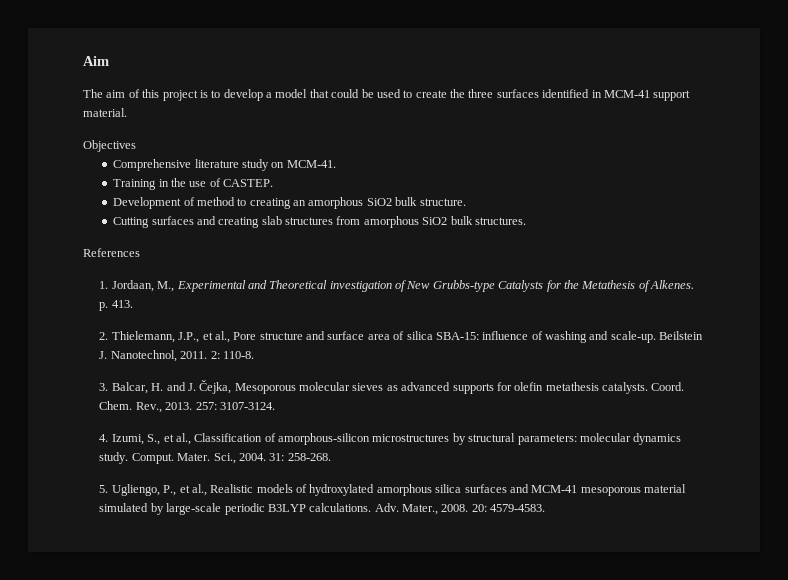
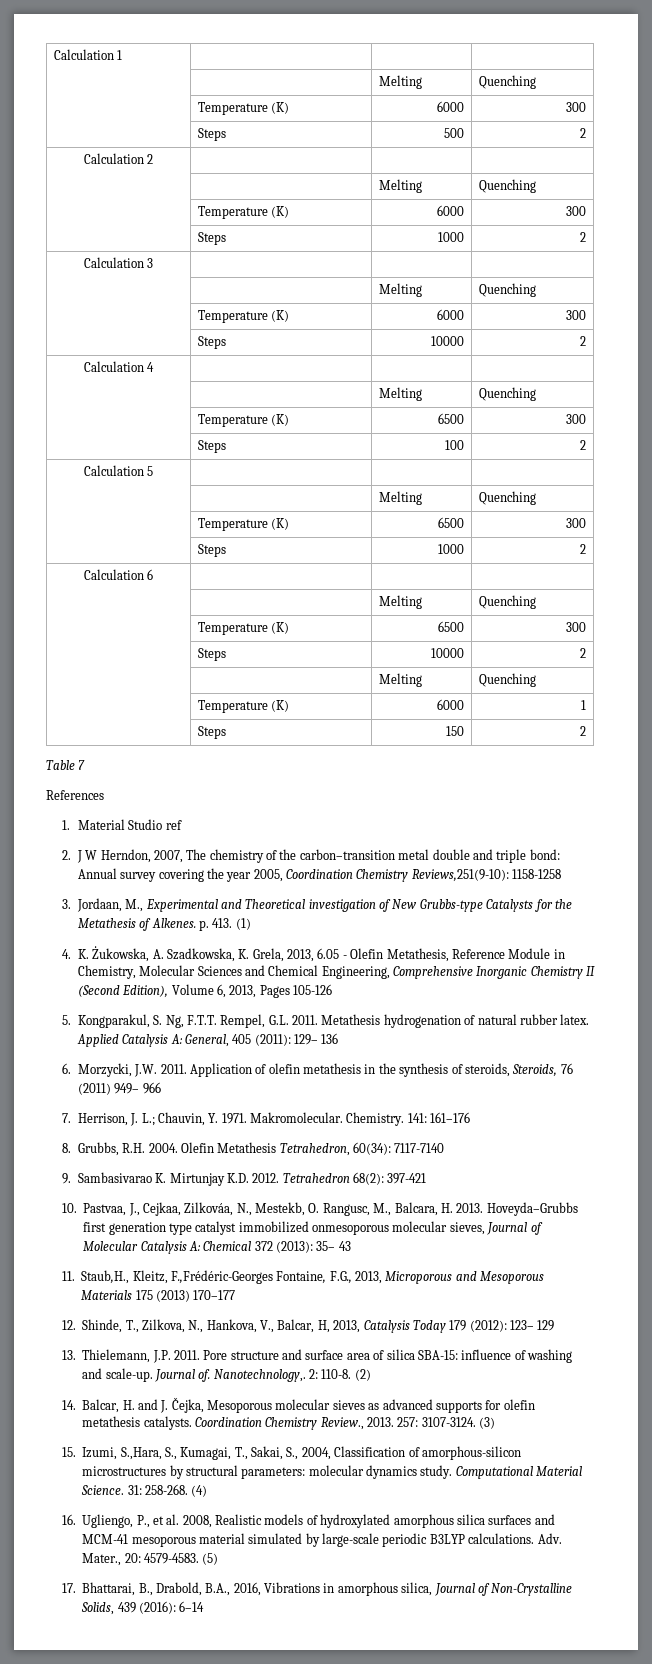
[83,56,109,66] [83,89,691,101] [83,108,127,117] [83,140,136,152] [113,159,336,171] [113,178,274,190] [113,197,466,209] [113,216,526,228] [83,248,140,257] [99,281,109,289] Aim // The aim of this project is to develop a model that could be used to create the three surfaces identified in MCM-41 support material. // Objectives // Comprehensive literature study on MCM-41. // Training in the use of CASTEP. // Development of method to creating an amorphous SiO2 bulk structure. // Cutting surfaces and creating slab structures from amorphous SiO2 bulk structures. // References // 1. -> [53,49,123,60] [378,75,422,89] [478,75,536,89] [197,102,290,115] [437,101,465,112] [566,102,587,112] [197,128,226,141] [444,128,465,138] [580,128,587,138] [83,153,154,164] [378,179,422,193] [478,179,536,193] [197,206,290,219] [437,205,465,216] [566,206,587,216] [197,232,226,245] [438,232,465,242] [580,232,587,242] [83,257,154,268] [378,283,422,297] [478,283,536,297] [197,310,290,323] [437,309,465,320] [566,310,587,320] [197,336,226,349] [431,336,465,346] [580,336,587,346] [83,361,155,372] [378,387,422,401] [478,387,536,401] [197,414,290,427] [438,413,465,424] [566,414,587,424] [197,440,226,453] [445,440,465,450] [580,440,587,450] [83,465,154,476] [378,491,422,505] [478,491,536,505] [197,518,290,531] [438,517,465,528] [566,518,587,528] [197,544,226,557] [438,544,465,554] [580,544,587,554] [83,569,154,580] [378,595,422,609] [478,595,536,609] [197,622,290,635] [438,621,465,632] [566,622,587,632] [197,648,226,661] [431,648,465,658] [580,648,587,658] [378,673,422,687] [478,673,536,687] [197,700,290,713] [437,699,465,710] [581,700,587,710] [197,726,226,739] [446,726,465,736] [580,726,587,736] [46,760,86,770] [46,790,104,800] [61,819,182,830] [61,849,560,863] [77,868,562,882] [61,899,71,909] Calculation 1 | | | // | | Melting | Quenching // | Temperature (K) | 6000 | 300 // | Steps | 500 | 2 // Calculation 2 | | | // | | Melting | Quenching // | Temperature (K) | 6000 | 300 // | Steps | 1000 | 2 // Calculation 3 | | | // | | Melting | Quenching // | Temperature (K) | 6000 | 300 // | Steps | 10000 | 2 // Calculation 4 | | | // | | Melting | Quenching // | Temperature (K) | 6500 | 300 // | Steps | 100 | 2 // Calculation 5 | | | // | | Melting | Quenching // | Temperature (K) | 6500 | 300 // | Steps | 1000 | 2 // Calculation 6 | | | // | | Melting | Quenching // | Temperature (K) | 6500 | 300 // | Steps | 10000 | 2 // | | Melting | Quenching // | Temperature (K) | 6000 | 1 // | Steps | 150 | 2 // Table 7 // References // 1. Material Studio ref // 2. J W Herndon, 2007, The chemistry of the carbon–transition metal double and triple bond: Annual survey covering the year 2005, Coordination Chemistry Reviews,251(9-10): 1158-1258 // 3.
[99,331,230,343] // 2. Thielemann, J.P., et al., -> [235,918,251,930] [61,946,565,962] [77,965,596,979] [77,984,333,998] [61,1014,590,1028] [76,1033,339,1047] [61,1063,573,1077] [77,1082,161,1095] [61,1112,471,1126] [61,1142,445,1156] [61,1172,427,1186] [61,1202,578,1216] [83,1221,543,1235] [83,1241,351,1254] [61,1270,545,1284] [81,1290,236,1302] [61,1319,555,1333] [61,1349,200,1363] (1) // 4. K. Żukowska, A. Szadkowska, K. Grela, 2013, 6.05 - Olefin Metathesis, Reference Module in Chemistry, Molecular Sciences and Chemical Engineering, Comprehensive Inorganic Chemistry II (Second Edition), Volume 6, 2013, Pages 105-126 // 5. Kongparakul, S. Ng, F.T.T. Rempel, G.L. 2011. Metathesis hydrogenation of natural rubber latex. Applied Catalysis A: General, 405 (2011): 129– 136 // 6. Morzycki, J.W. 2011. Application of olefin metathesis in the synthesis of steroids, Steroids, 76 (2011) 949– 966 // 7. Herrison, J. L.; Chauvin, Y. 1971. Makromolecular. Chemistry. 141: 161–176 // 8. Grubbs, R.H. 2004. Olefin Metathesis Tetrahedron, 60(34): 7117-7140 // 9. Sambasivarao K. Mirtunjay K.D. 2012. Tetrahedron 68(2): 397-421 // 10. Pastvaa, J., Cejkaa, Zilkováa, N., Mestekb, O. Rangusc, M., Balcara, H. 2013. Hoveyda–Grubbs first generation type catalyst immobilized onmesoporous molecular sieves, Journal of Molecular Catalysis A: Chemical 372 (2013): 35– 43 // 11. Staub,H., Kleitz, F.,Frédéric-Georges Fontaine, F.G., 2013, Microporous and Mesoporous Materials 175 (2013) 170–177 // 12. Shinde, T., Zilkova, N., Hankova, V., Balcar, H, 2013, Catalysis Today 179 (2012): 123– 129 // 13. Thielemann, J.P. 2011.
[659,331,704,340] [99,350,208,362] Beilstein J. Nanotechnol, 2011. -> [154,1369,306,1382] Journal of. Nanotechnology,.
[99,383,109,391] // 3. -> [354,1369,371,1381] [61,1400,76,1410] (2) // 14.
[651,382,685,391] [99,401,162,413] Coord. Chem. Rev., -> [194,1417,364,1430] Coordination Chemistry Review.,
[99,433,191,445] // 4. Izumi, S., et al., -> [479,1417,496,1429] [61,1446,331,1460] (3) // 15. Izumi, S.,Hara, S., Kumagai, T., Sakai, S., 2004,
[131,453,266,464] Comput. Mater. Sci., 2004. -> [455,1466,583,1479] [81,1485,125,1495] Computational Material Science.
[99,485,109,493] // 5. -> [191,1485,208,1497] [61,1514,76,1525] (4) // 16.
[191,484,207,496] al., -> [166,1514,212,1528] al. 2008,
[441,504,469,512] 2008. -> (122, 1559) none
(546, 508) none -> [202,1553,219,1565] [61,1582,573,1596] [81,1601,205,1615] (5) // 17. Bhattarai, B., Drabold, B.A., 2016, Vibrations in amorphous silica, Journal of Non-Crystalline Solids, 439 (2016): 6–14

